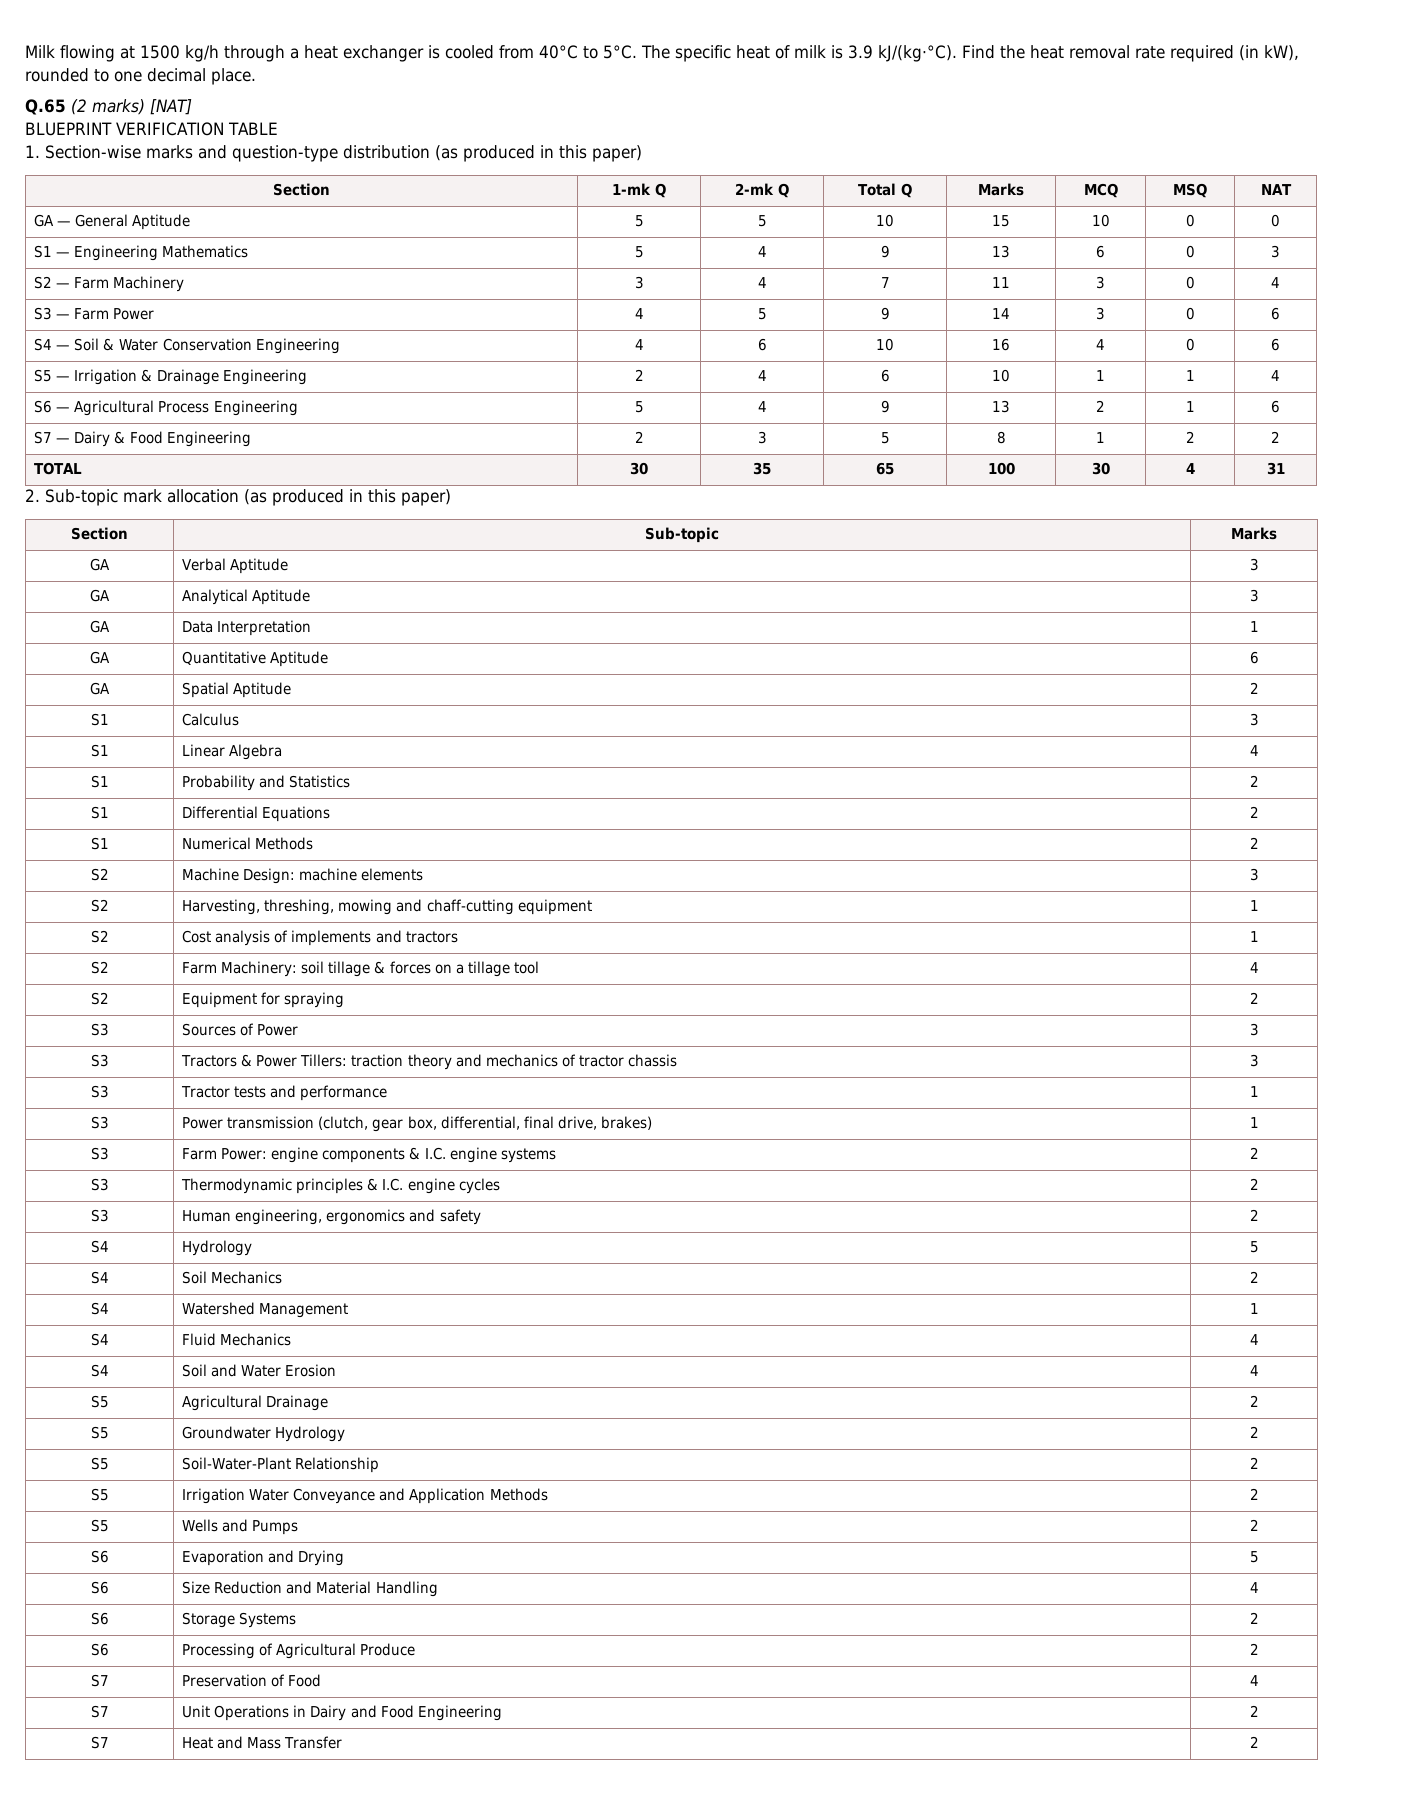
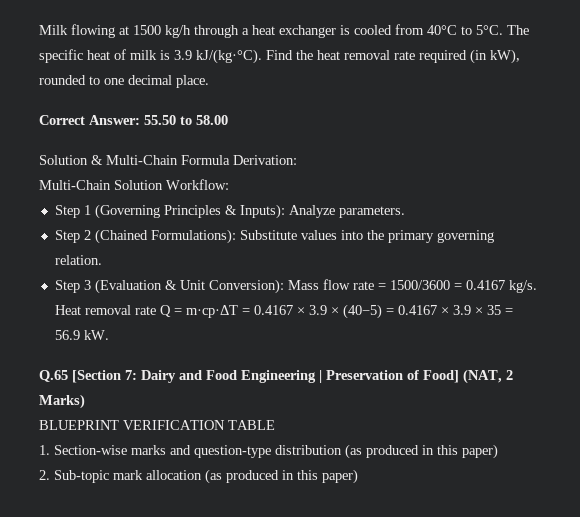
[25,99,192,115] Q.65 (2 marks) [NAT] -> [39,115,228,125] [39,155,297,165] [39,179,229,190] [54,204,405,219] [54,229,494,244] [54,255,102,265] [54,279,537,294] [54,304,513,319] [54,330,109,340] [39,369,513,384] [39,394,85,409] Correct Answer: 55.50 to 58.00 // Solution & Multi-Chain Formula Derivation: // Multi-Chain Solution Workflow: // Step 1 (Governing Principles & Inputs): Analyze parameters. // Step 2 (Chained Formulations): Substitute values into the primary governing relation. // Step 3 (Evaluation & Unit Conversion): Mass flow rate = 1500/3600 = 0.4167 kg/s. Heat removal rate Q = m·cp·ΔT = 0.4167 × 3.9 × (40−5) = 0.4167 × 3.9 × 35 = 56.9 kW. // Q.65 [Section 7: Dairy and Food Engineering | Preservation of Food] (NAT, 2 Marks)
[273,183,330,196] [612,183,666,198] [735,183,789,198] [858,183,912,198] [978,183,1024,196] [1083,183,1118,198] [1173,183,1207,198] [1260,184,1292,195] [34,214,191,230] [634,215,644,227] [757,215,767,227] [876,214,894,227] [992,215,1010,227] [1091,214,1110,227] [1185,214,1195,227] [1271,214,1280,227] [34,245,249,261] [634,246,644,258] [757,246,767,257] [880,245,890,258] [992,245,1010,258] [1096,245,1105,258] [1185,245,1195,258] [1271,245,1280,258] [34,276,185,292] [634,276,644,289] [757,277,767,288] [880,277,890,288] [992,277,1010,288] [1096,276,1105,289] [1185,276,1195,289] [1271,277,1280,288] [34,307,155,320] [634,308,644,319] [757,308,767,320] [880,307,890,320] [992,308,1010,319] [1096,307,1105,320] [1185,307,1195,320] [1271,307,1280,320] [34,338,340,354] [634,339,644,350] [757,338,767,351] [876,338,894,351] [992,338,1010,351] [1096,339,1105,350] [1185,338,1195,351] [1271,338,1280,351] [34,369,307,385] [634,369,644,381] [757,370,767,381] [880,369,890,382] [992,369,1010,382] [1096,370,1105,381] [1185,370,1195,381] [1271,370,1280,381] [34,400,298,416] [634,401,644,413] [757,401,767,412] [880,400,890,413] [992,400,1010,413] [1096,400,1105,412] [1185,401,1195,412] [1271,400,1280,413] [34,431,251,447] [634,431,644,443] [757,431,767,444] [880,432,890,444] [996,431,1006,444] [1096,432,1105,443] [1185,431,1195,443] [1271,431,1280,443] [34,462,83,475] [630,462,648,475] [753,462,771,475] [876,462,894,475] [987,462,1015,475] [1091,462,1110,475] [1185,463,1195,474] [1266,462,1285,475] // Section | 1-mk Q | 2-mk Q | Total Q | Marks | MCQ | MSQ | NAT // GA — General Aptitude | 5 | 5 | 10 | 15 | 10 | 0 | 0 // S1 — Engineering Mathematics | 5 | 4 | 9 | 13 | 6 | 0 | 3 // S2 — Farm Machinery | 3 | 4 | 7 | 11 | 3 | 0 | 4 // S3 — Farm Power | 4 | 5 | 9 | 14 | 3 | 0 | 6 // S4 — Soil & Water Conservation Engineering | 4 | 6 | 10 | 16 | 4 | 0 | 6 // S5 — Irrigation & Drainage Engineering | 2 | 4 | 6 | 10 | 1 | 1 | 4 // S6 — Agricultural Process Engineering | 5 | 4 | 9 | 13 | 2 | 1 | 6 // S7 — Dairy & Food Engineering | 2 | 3 | 5 | 8 | 1 | 2 | 2 // TOTAL | 30 | 35 | 65 | 100 | 30 | 4 | 31 -> (498, 451) none
[71,527,128,540] [645,527,719,543] [1231,527,1277,540] [90,558,110,571] [182,558,289,574] [1249,558,1259,571] [90,589,110,602] [182,589,311,605] [1249,589,1259,602] [90,620,110,633] [182,620,312,636] [1249,621,1259,632] [90,651,110,664] [182,651,329,667] [1249,651,1259,664] [90,682,110,695] [182,682,292,698] [1249,682,1259,694] [90,713,109,726] [182,713,240,726] [1249,713,1259,726] [90,744,109,757] [182,744,283,760] [1249,745,1259,756] [90,775,109,788] [182,775,351,791] [1249,775,1259,787] [90,806,109,819] [182,806,331,822] [1249,806,1259,818] [90,837,109,850] [182,837,314,850] [1249,837,1259,849] [90,868,109,881] [182,868,424,884] [1249,868,1259,881] [90,899,109,912] [182,899,592,915] [1249,900,1259,911] [90,930,109,943] [182,930,458,946] [1249,931,1259,942] [90,961,109,974] [182,961,539,977] [1249,962,1259,973] [90,992,109,1005] [182,992,345,1008] [1249,992,1259,1004] [90,1023,109,1036] [182,1023,299,1036] [1249,1023,1259,1036] [90,1054,109,1067] [181,1054,677,1070] [1249,1054,1259,1067] [90,1085,109,1098] [181,1085,388,1101] [1249,1086,1259,1097] [90,1116,109,1129] [182,1116,652,1132] [1249,1117,1259,1128] [90,1147,109,1160] [182,1147,556,1163] [1249,1147,1259,1159] [90,1178,109,1191] [181,1178,500,1194] [1249,1178,1259,1190] [90,1209,109,1222] [182,1209,481,1225] [1249,1209,1259,1221] [90,1240,109,1253] [182,1240,253,1256] [1249,1241,1259,1253] [90,1271,109,1284] [182,1271,283,1284] [1249,1271,1259,1283] [90,1302,109,1315] [182,1302,349,1318] [1249,1303,1259,1314] [90,1333,109,1346] [182,1333,292,1346] [1249,1334,1259,1345] [90,1364,109,1377] [182,1364,337,1377] [1249,1365,1259,1376] [90,1395,109,1408] [182,1395,329,1411] [1249,1395,1259,1407] [90,1426,109,1439] [182,1426,346,1442] [1249,1426,1259,1438] [90,1457,109,1470] [182,1457,380,1473] [1249,1457,1259,1469] [90,1488,109,1501] [182,1488,548,1504] [1249,1488,1259,1500] [90,1519,109,1532] [182,1519,299,1535] [1249,1519,1259,1531] [90,1550,109,1563] [182,1550,345,1566] [1249,1551,1259,1563] [90,1581,109,1594] [182,1581,438,1597] [1249,1582,1259,1593] [90,1612,109,1625] [182,1612,297,1628] [1249,1612,1259,1624] [90,1643,109,1656] [182,1643,416,1659] [1249,1643,1259,1655] [90,1674,109,1687] [182,1674,322,1687] [1249,1675,1259,1686] [90,1705,109,1718] [182,1705,502,1721] [1249,1705,1259,1717] [90,1736,109,1749] [182,1736,343,1749] [1249,1736,1259,1748] // Section | Sub-topic | Marks // GA | Verbal Aptitude | 3 // GA | Analytical Aptitude | 3 // GA | Data Interpretation | 1 // GA | Quantitative Aptitude | 6 // GA | Spatial Aptitude | 2 // S1 | Calculus | 3 // S1 | Linear Algebra | 4 // S1 | Probability and Statistics | 2 // S1 | Differential Equations | 2 // S1 | Numerical Methods | 2 // S2 | Machine Design: machine elements | 3 // S2 | Harvesting, threshing, mowing and chaff-cutting equipment | 1 // S2 | Cost analysis of implements and tractors | 1 // S2 | Farm Machinery: soil tillage & forces on a tillage tool | 4 // S2 | Equipment for spraying | 2 // S3 | Sources of Power | 3 // S3 | Tractors & Power Tillers: traction theory and mechanics of tractor chassis | 3 // S3 | Tractor tests and performance | 1 // S3 | Power transmission (clutch, gear box, differential, final drive, brakes) | 1 // S3 | Farm Power: engine components & I.C. engine systems | 2 // S3 | Thermodynamic principles & I.C. engine cycles | 2 // S3 | Human engineering, ergonomics and safety | 2 // S4 | Hydrology | 5 // S4 | Soil Mechanics | 2 // S4 | Watershed Management | 1 // S4 | Fluid Mechanics | 4 // S4 | Soil and Water Erosion | 4 // S5 | Agricultural Drainage | 2 // S5 | Groundwater Hydrology | 2 // S5 | Soil-Water-Plant Relationship | 2 // S5 | Irrigation Water Conveyance and Application Methods | 2 // S5 | Wells and Pumps | 2 // S6 | Evaporation and Drying | 5 // S6 | Size Reduction and Material Handling | 4 // S6 | Storage Systems | 2 // S6 | Processing of Agricultural Produce | 2 // S7 | Preservation of Food | 4 // S7 | Unit Operations in Dairy and Food Engineering | 2 // S7 | Heat and Mass Transfer | 2 -> (358, 476) none

